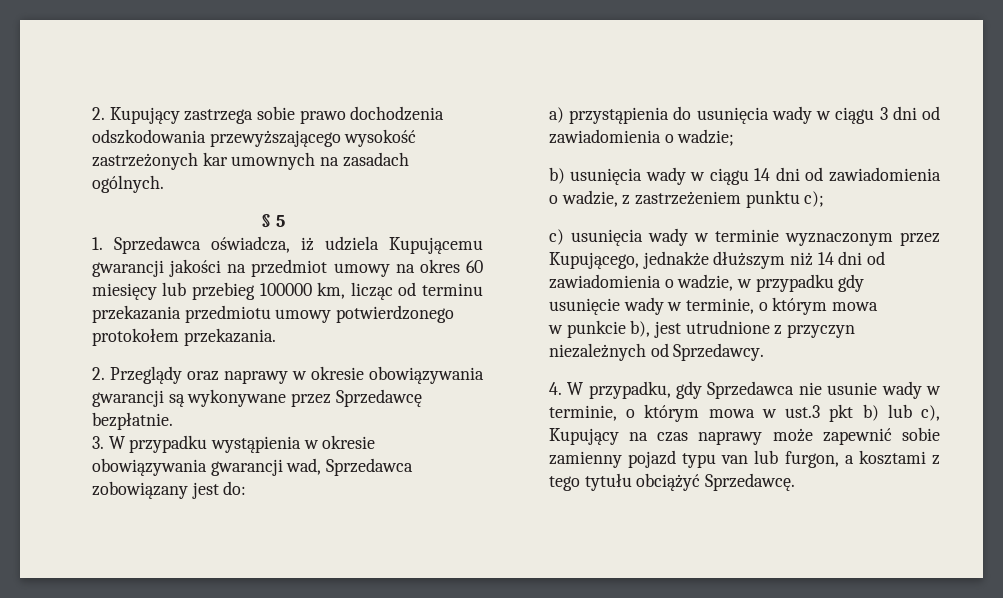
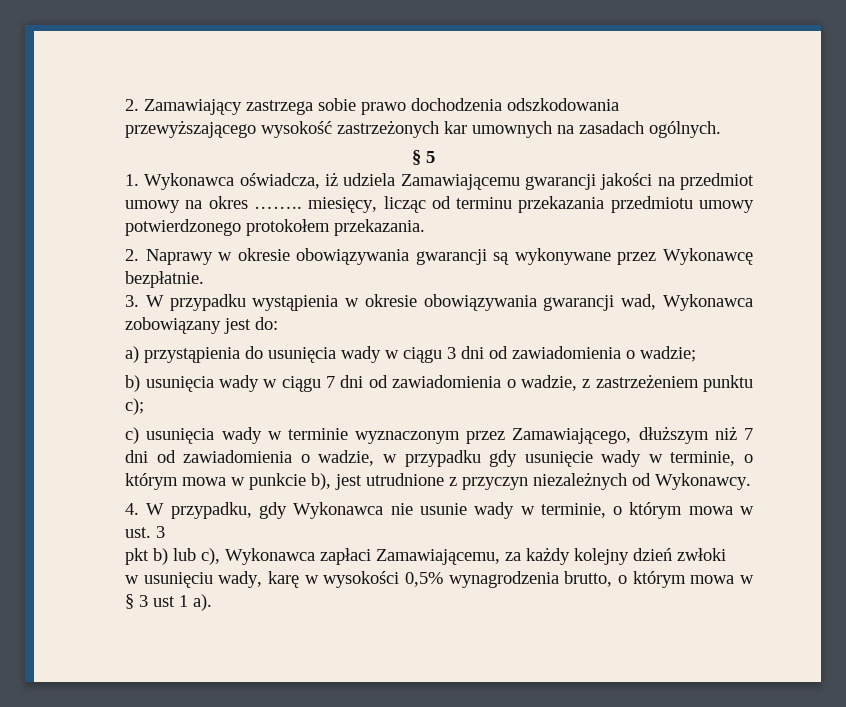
[91,107,180,124] 2. Kupujący -> [125,99,243,115] 2. Zamawiający
[113,236,201,254] Sprzedawca -> [144,173,235,190] Wykonawca
[389,237,483,254] Kupującemu -> [400,174,520,190] Zamawiającemu
[465,260,483,273] [91,282,346,300] 60 miesięcy lub przebieg 100000 km, -> [254,197,378,213] …….. miesięcy,
[109,366,288,384] Przeglądy oraz naprawy -> [145,249,213,265] Naprawy
[335,389,422,407] Sprzedawcę -> [663,248,753,265] Wykonawcę
[326,458,414,476] Sprzedawca -> [663,294,754,311] Wykonawca
[754,168,771,181] 14 -> [326,376,336,388] 7
[548,251,709,269] Kupującego, jednakże -> [512,428,632,444] Zamawiającego,
[817,252,834,265] 14 -> [744,428,754,440] 7
(879, 306) // -> (227, 481) none
[673,343,765,361] Sprzedawcy. -> [655,473,752,490] Wykonawcy.
[707,381,795,399] Sprzedawca -> [293,502,384,519] Wykonawca
[785,405,821,418] ust.3 -> [125,526,166,538] ust. 3 //
[548,427,940,445] [548,450,940,468] [548,473,796,491] Kupujący na czas naprawy może zapewnić sobie zamienny pojazd typu van lub furgon, a kosztami z tego tytułu obciążyć Sprzedawcę. -> [225,547,727,565] [125,571,755,588] [125,594,213,611] Wykonawca zapłaci Zamawiającemu, za każdy kolejny dzień zwłoki // w usunięciu wady, karę w wysokości 0,5% wynagrodzenia brutto, o którym mowa w § 3 ust 1 a).

